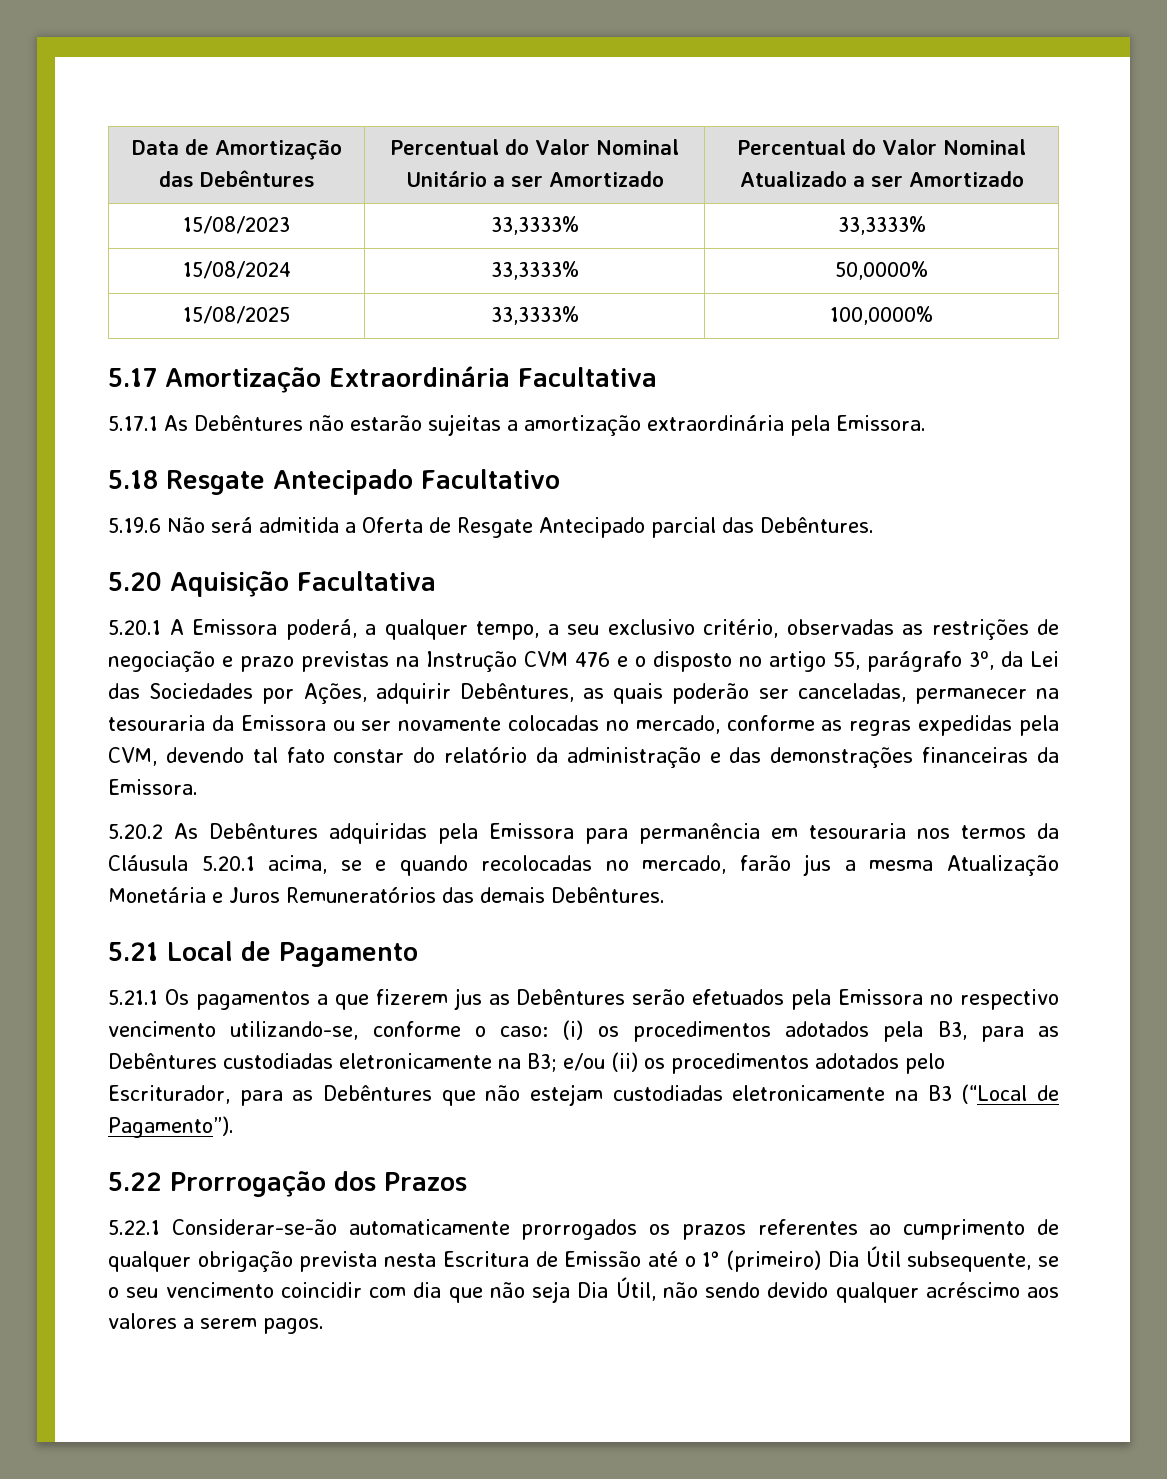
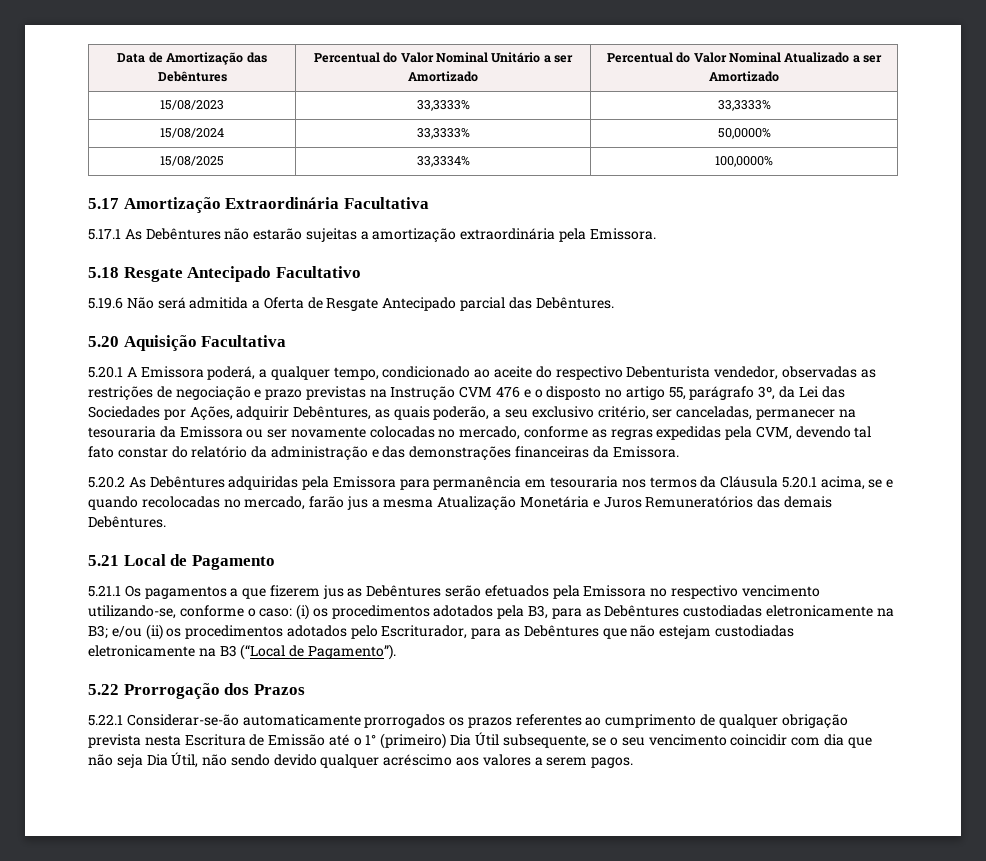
[490,306,579,325] 33,3333% -> [416,156,470,167] 33,3334%
[547,619,778,638] a seu exclusivo critério, -> [382,366,779,380] condicionado ao aceite do respectivo Debenturista vendedor,
[672,683,750,704] poderão -> [433,406,649,420] poderão, a seu exclusivo critério,

